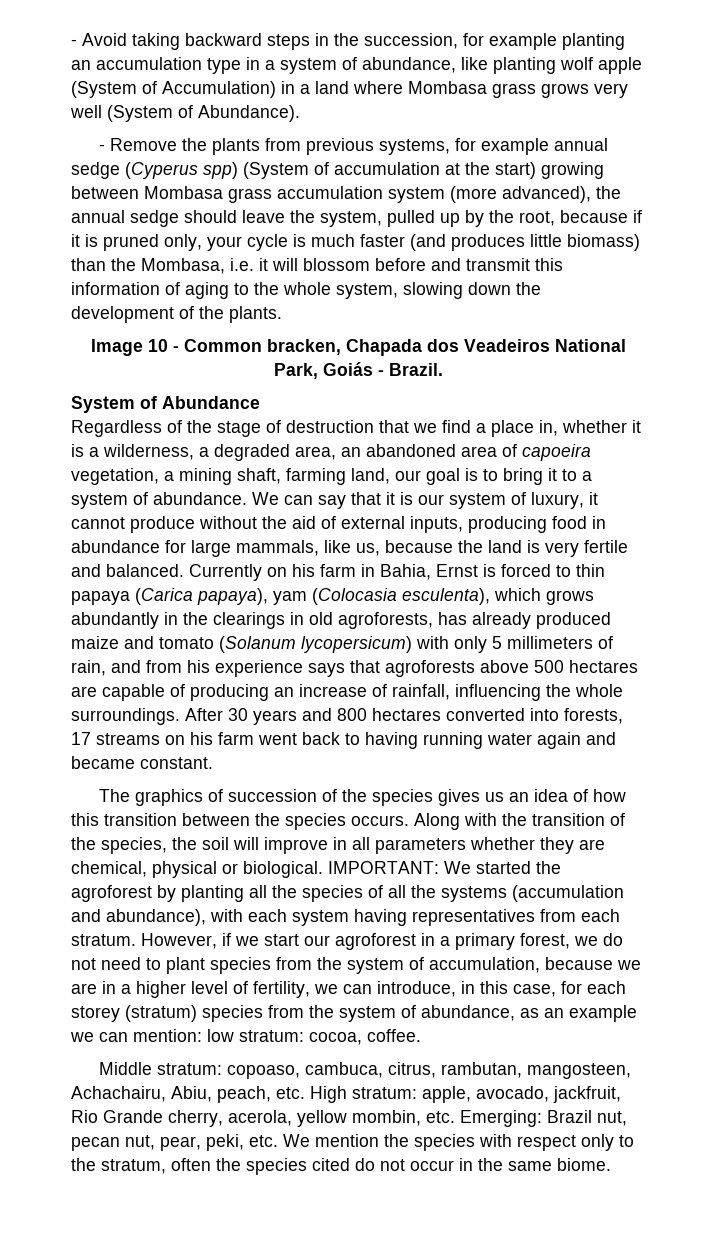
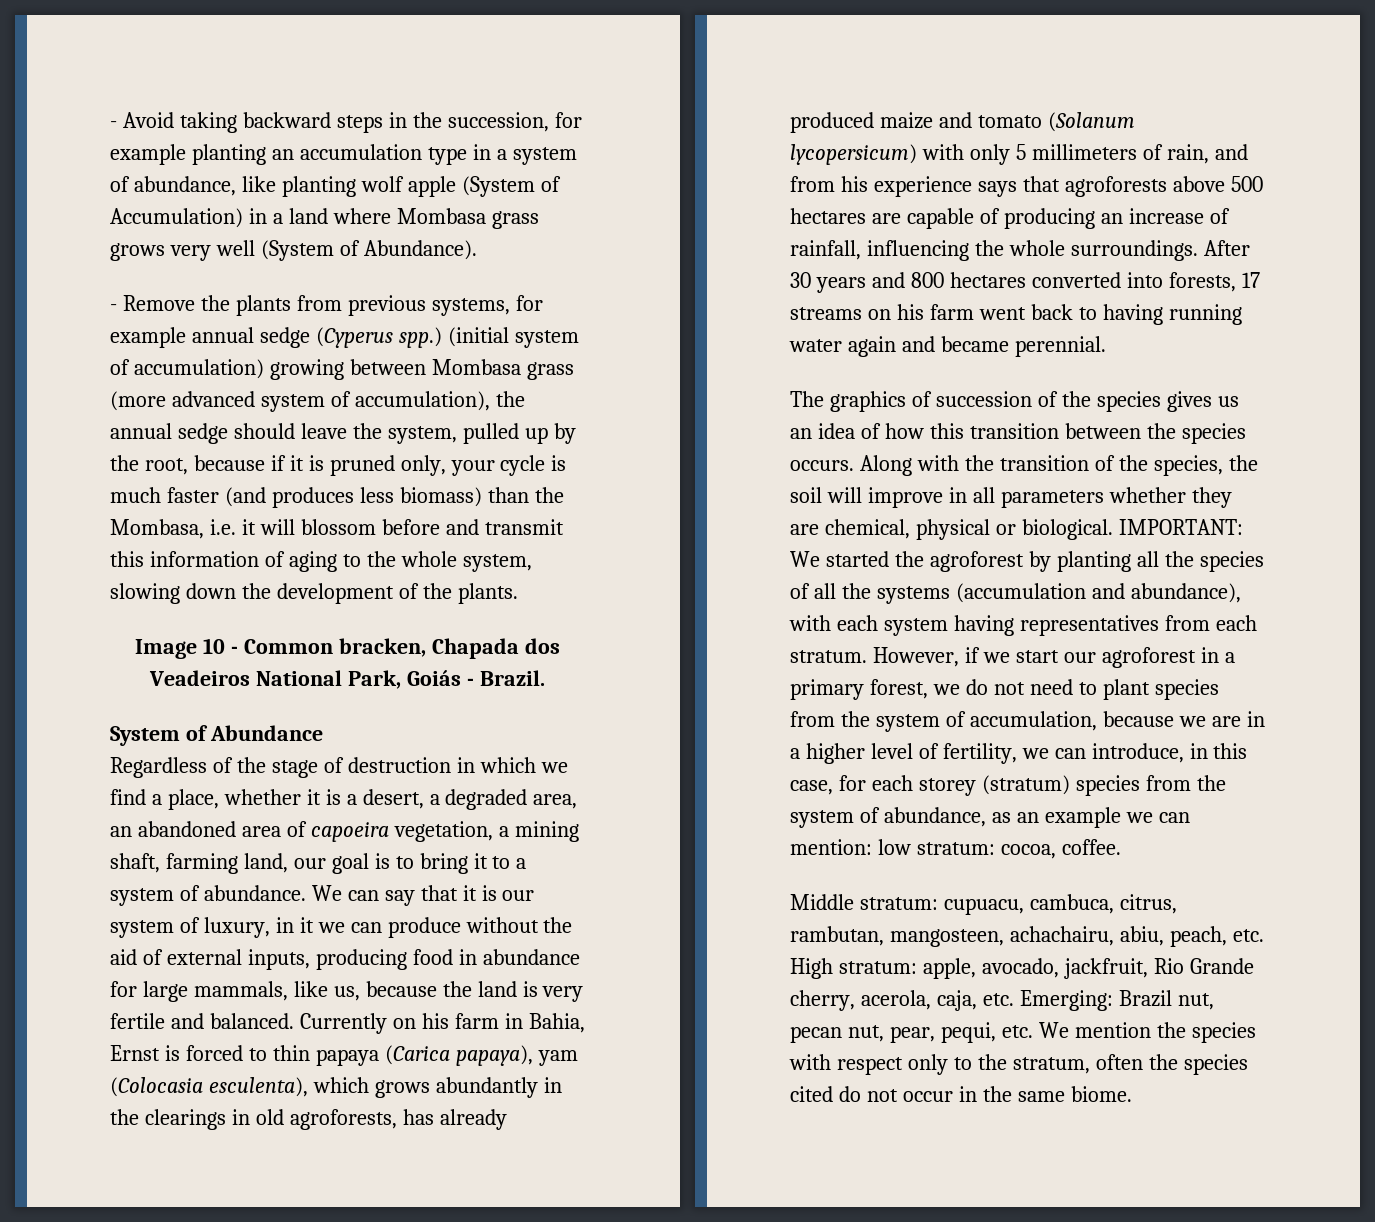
[203,162,604,179] [71,186,591,203] spp) (System of accumulation at the start) growing between Mombasa grass accumulation system (more advanced), -> [398,327,579,348] [110,359,574,380] [110,391,490,412] spp.) (initial system of accumulation) growing between Mombasa grass (more advanced system of accumulation),
[530,234,562,247] little -> [359,487,394,503] less
[379,420,409,433] that -> [456,757,536,773] in which
[491,420,558,437] place in, -> [167,789,219,810] place,
[103,444,194,460] wilderness, -> [362,789,424,809] desert,
[589,492,598,505] [71,517,125,529] it cannot -> [275,917,382,933] in it we can
[140,757,213,769] constant. -> [1014,336,1106,357] perennial.
[227,1065,301,1079] copoaso, -> [943,898,1024,915] cupuacu,
[71,1086,212,1102] Achachairu, Abiu, -> [1009,926,1164,946] achachairu, abiu,
[297,1110,421,1127] yellow mombin, -> [936,990,977,1011] caja,
[206,1134,244,1151] peki, -> [940,1022,996,1043] pequi,

